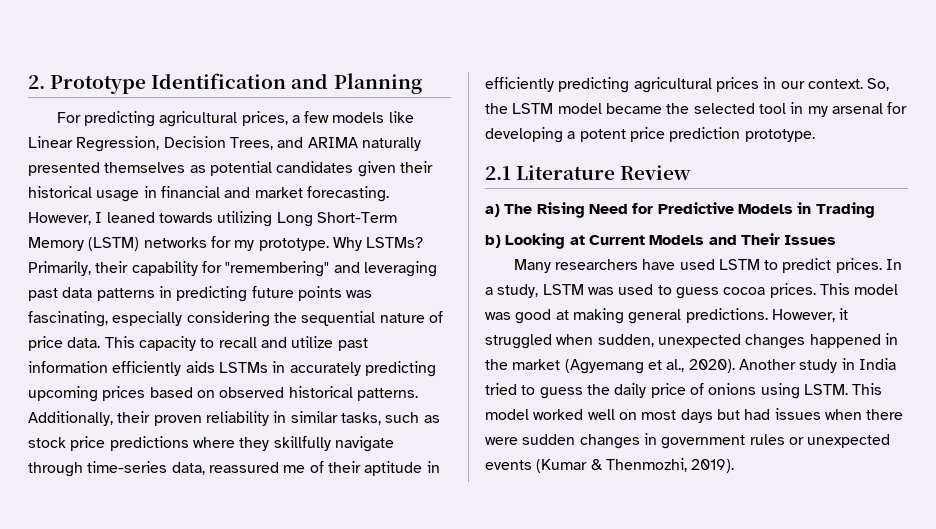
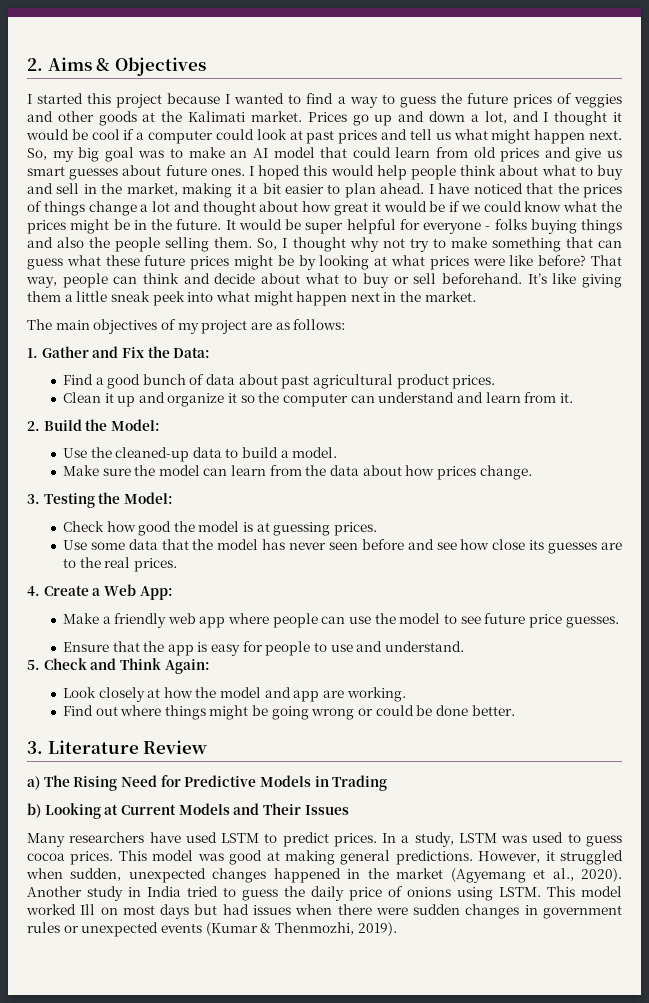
[28,73,422,94] [56,111,414,127] [28,136,421,152] [28,161,433,177] [28,186,389,202] [28,211,397,227] [28,236,424,251] [28,261,437,277] [28,286,373,302] [28,311,443,327] [28,336,368,351] [28,361,436,377] [28,386,418,402] [28,411,440,426] [28,436,394,452] [28,461,440,477] [485,77,890,93] [485,102,908,117] [485,127,815,143] [485,166,511,180] 2. Prototype Identification and Planning // For predicting agricultural prices, a few models like Linear Regression, Decision Trees, and ARIMA naturally presented themselves as potential candidates given their historical usage in financial and market forecasting. However, I leaned towards utilizing Long Short-Term Memory (LSTM) networks for my prototype. Why LSTMs? Primarily, their capability for "remembering" and leveraging past data patterns in predicting future points was fascinating, especially considering the sequential nature of price data. This capacity to recall and utilize past information efficiently aids LSTMs in accurately predicting upcoming prices based on observed historical patterns. Additionally, their proven reliability in similar tasks, such as stock price predictions where they skillfully navigate through time-series data, reassured me of their aptitude in efficiently predicting agricultural prices in our context. So, the LSTM model became the selected tool in my arsenal for developing a potent price prediction prototype. // 2.1 -> [27,57,206,76] [27,93,622,108] [27,111,622,126] [26,129,622,144] [27,147,622,162] [27,165,623,180] [27,183,623,198] [27,201,622,216] [27,219,622,234] [27,237,622,252] [27,255,622,270] [26,273,622,288] [27,291,476,306] [27,319,346,334] [27,346,211,358] [62,374,496,389] [62,392,573,407] [27,419,160,431] [62,447,338,462] [62,465,532,480] [27,492,173,508] [62,521,378,536] [62,539,622,554] [62,557,177,572] [27,584,173,600] [62,613,619,628] [62,641,464,656] [27,658,210,674] [62,687,406,702] [62,705,515,720] [27,741,43,754] 2. Aims & Objectives // I started this project because I wanted to find a way to guess the future prices of veggies and other goods at the Kalimati market. Prices go up and down a lot, and I thought it would be cool if a computer could look at past prices and tell us what might happen next. So, my big goal was to make an AI model that could learn from old prices and give us smart guesses about future ones. I hoped this would help people think about what to buy and sell in the market, making it a bit easier to plan ahead. I have noticed that the prices of things change a lot and thought about how great it would be if we could know what the prices might be in the future. It would be super helpful for everyone - folks buying things and also the people selling them. So, I thought why not try to make something that can guess what these future prices might be by looking at what prices were like before? That way, people can think and decide about what to buy or sell beforehand. It’s like giving them a little sneak peek into what might happen next in the market. // The main objectives of my project are as follows: // 1. Gather and Fix the Data: // Find a good bunch of data about past agricultural product prices. // Clean it up and organize it so the computer can understand and learn from it. // 2. Build the Model: // Use the cleaned-up data to build a model. // Make sure the model can learn from the data about how prices change. // 3. Testing the Model: // Check how good the model is at guessing prices. // Use some data that the model has never seen before and see how close its guesses are to the real prices. // 4. Create a Web App: // Make a friendly web app where people can use the model to see future price guesses. // Ensure that the app is easy for people to use and understand. // 5. Check and Think Again: // Look closely at how the model and app are working. // Find out where things might be going wrong or could be done better. // 3.
[587,409,615,420] well -> [80,904,96,915] Ill

